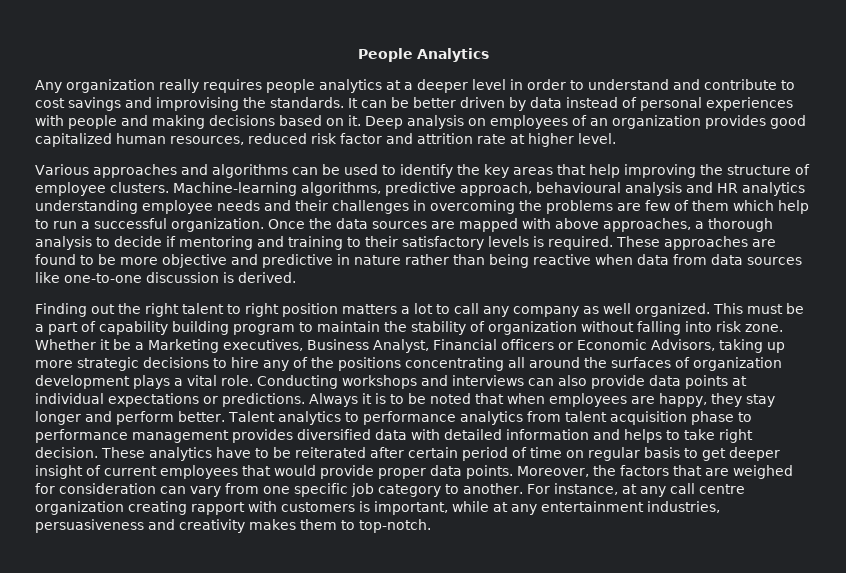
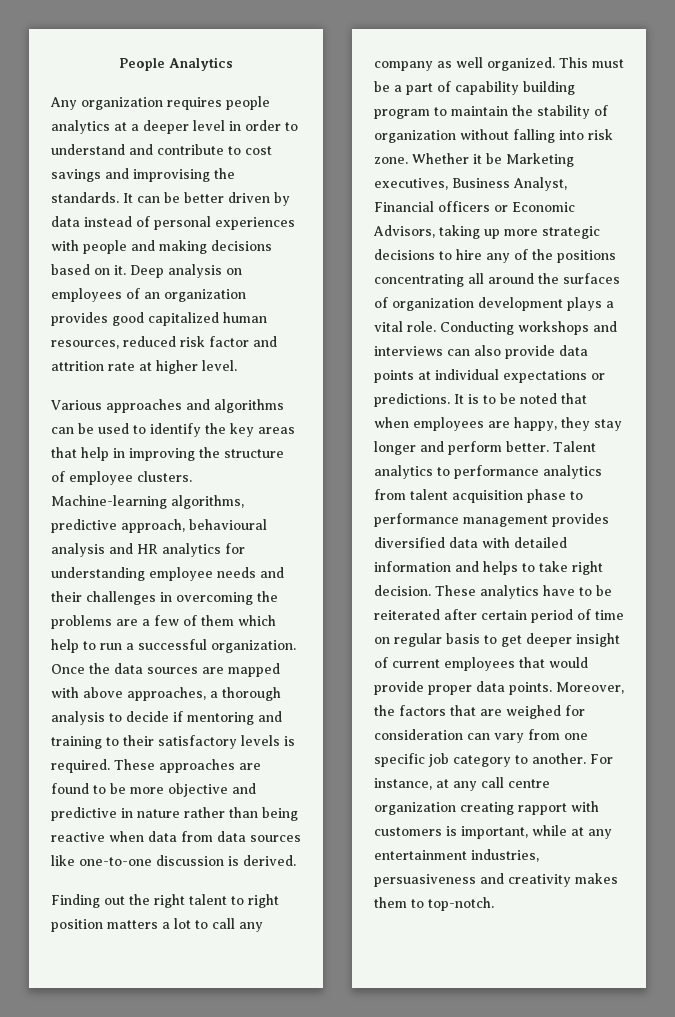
[159,79,199,93] really -> (163, 103) none
(620, 171) none -> [113,448,125,458] in
(805, 189) none -> [225,543,245,554] for
(641, 207) none -> [142,619,150,626] a
[135,342,144,350] a -> (502, 158) none
[309,393,372,407] Always it -> [454,394,464,404] It

